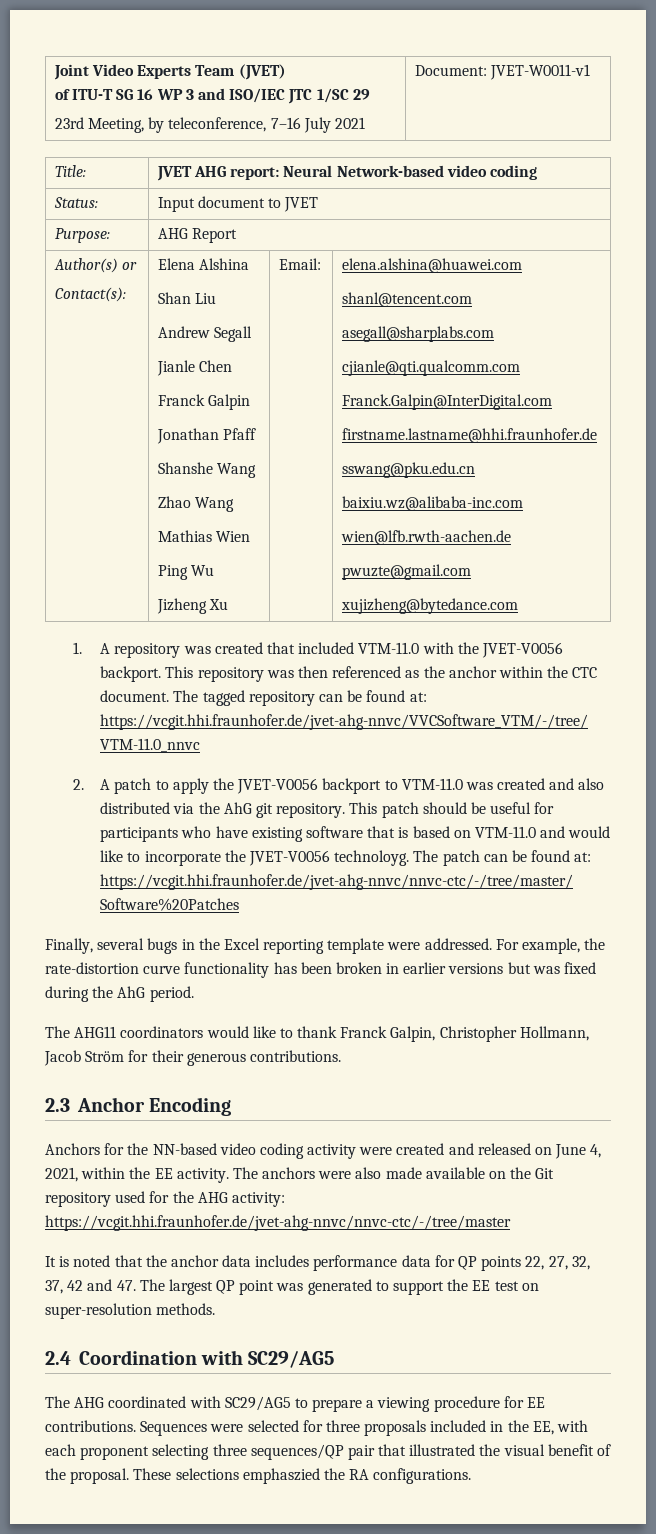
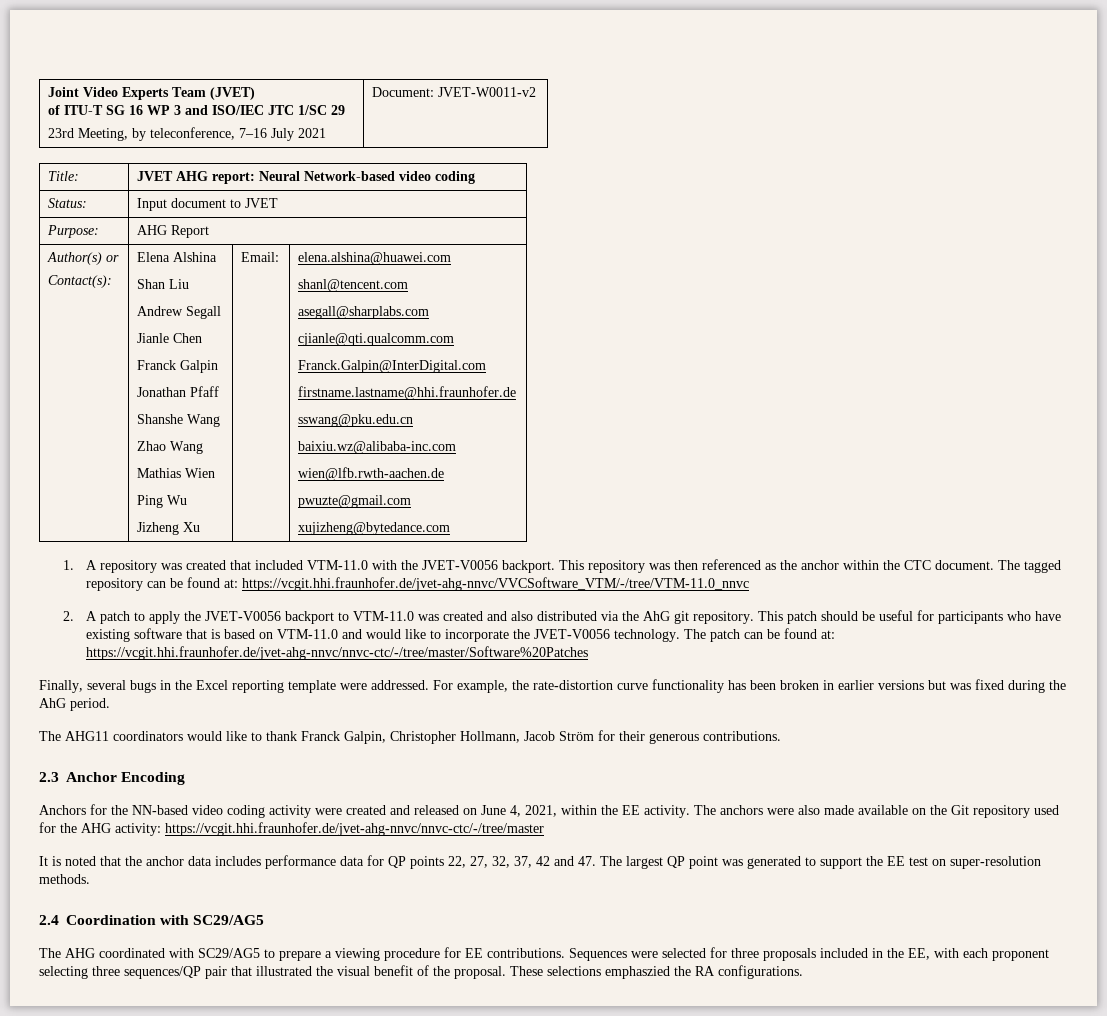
[490,64,591,80] JVET-W0011-v1 -> [437,87,536,97] JVET-W0011-v2
[334,850,410,866] technoloyg. -> [614,629,681,642] technology.

